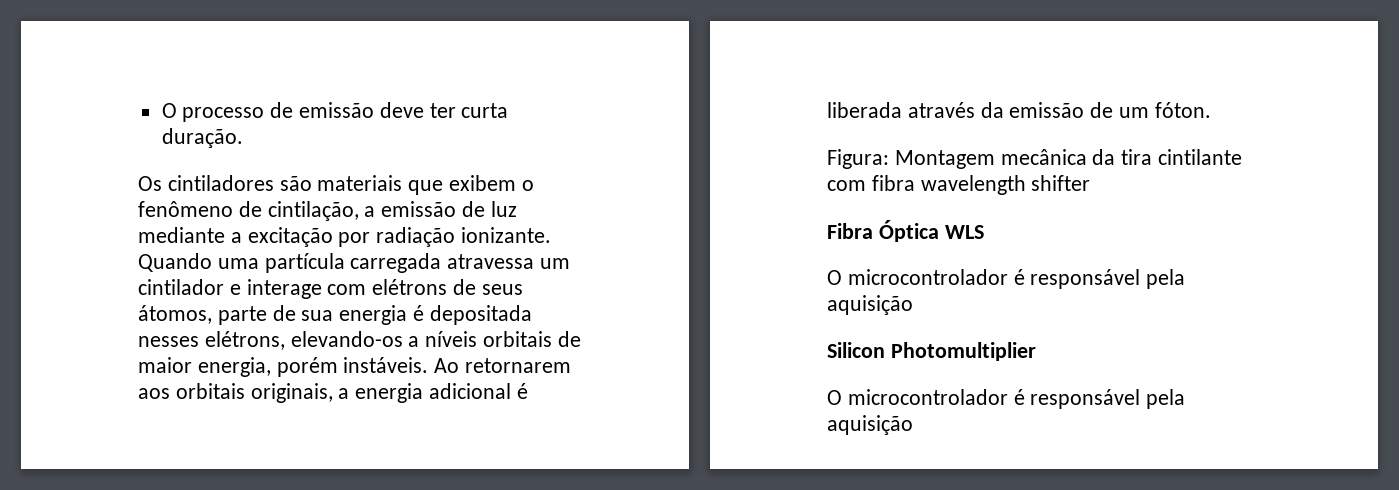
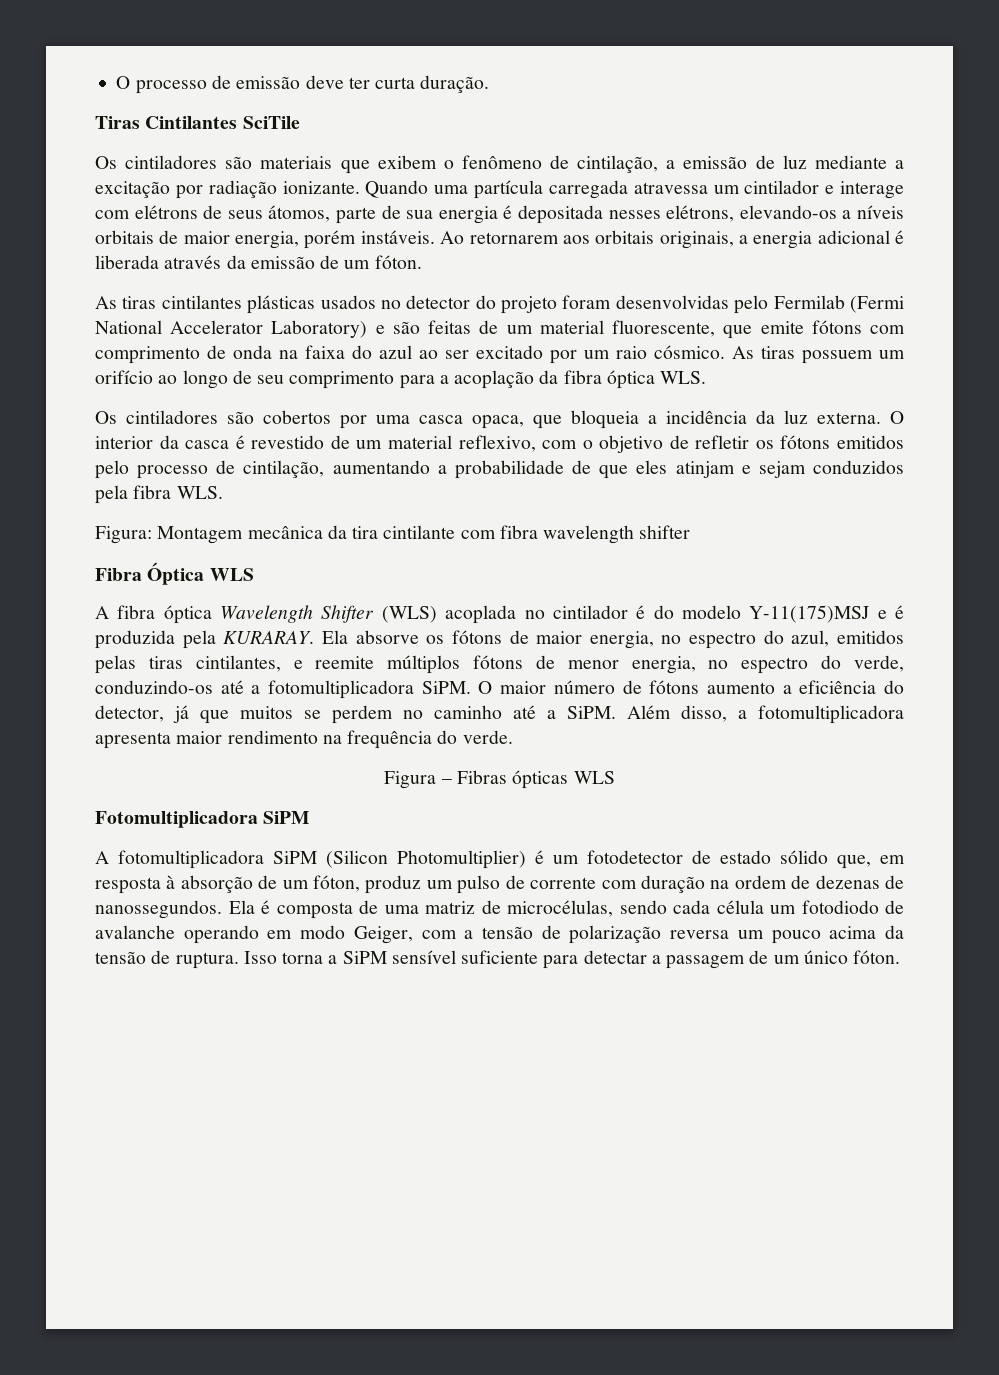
(243, 138) none -> [95,116,300,129] // Tiras Cintilantes SciTile
(1211, 110) none -> [95,295,904,314] [95,320,906,339] [95,345,905,364] [95,370,707,389] [95,410,904,429] [95,435,904,453] [95,460,905,479] [95,485,223,504] // As tiras cintilantes plásticas usados no detector do projeto foram desenvolvidas pelo Fermilab (Fermi National Accelerator Laboratory) e são feitas de um material fluorescente, que emite fótons com comprimento de onda na faixa do azul ao ser excitado por um raio cósmico. As tiras possuem um orifício ao longo de seu comprimento para a acoplação da fibra óptica WLS. // Os cintiladores são cobertos por uma casca opaca, que bloqueia a incidência da luz externa. O interior da casca é revestido de um material reflexivo, com o objetivo de refletir os fótons emitidos pelo processo de cintilação, aumentando a probabilidade de que eles atinjam e sejam conduzidos pela fibra WLS.
[827,269,1186,289] [827,295,913,315] [827,342,1036,361] [827,389,1186,409] [827,415,913,435] O microcontrolador é responsável pela aquisição // Silicon Photomultiplier // O microcontrolador é responsável pela aquisição -> [95,605,905,624] [95,630,904,649] [95,655,904,674] [95,680,905,699] [95,705,904,724] [95,730,513,749] [384,770,615,789] [95,811,310,828] [95,850,905,869] [95,875,904,894] [95,900,904,919] [95,925,904,944] [95,950,901,969] A fibra óptica Wavelength Shifter (WLS) acoplada no cintilador é do modelo Y-11(175)MSJ e é produzida pela KURARAY. Ela absorve os fótons de maior energia, no espectro do azul, emitidos pelas tiras cintilantes, e reemite múltiplos fótons de menor energia, no espectro do verde, conduzindo-os até a fotomultiplicadora SiPM. O maior número de fótons aumento a eficiência do detector, já que muitos se perdem no caminho até a SiPM. Além disso, a fotomultiplicadora apresenta maior rendimento na frequência do verde. // Figura – Fibras ópticas WLS // Fotomultiplicadora SiPM // A fotomultiplicadora SiPM (Silicon Photomultiplier) é um fotodetector de estado sólido que, em resposta à absorção de um fóton, produz um pulso de corrente com duração na ordem de dezenas de nanossegundos. Ela é composta de uma matriz de microcélulas, sendo cada célula um fotodiodo de avalanche operando em modo Geiger, com a tensão de polarização reversa um pouco acima da tensão de ruptura. Isso torna a SiPM sensível suficiente para detectar a passagem de um único fóton.

